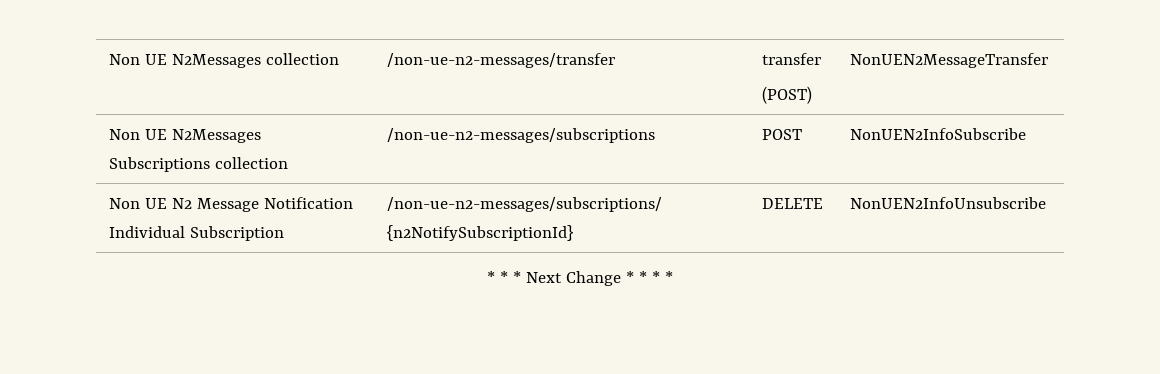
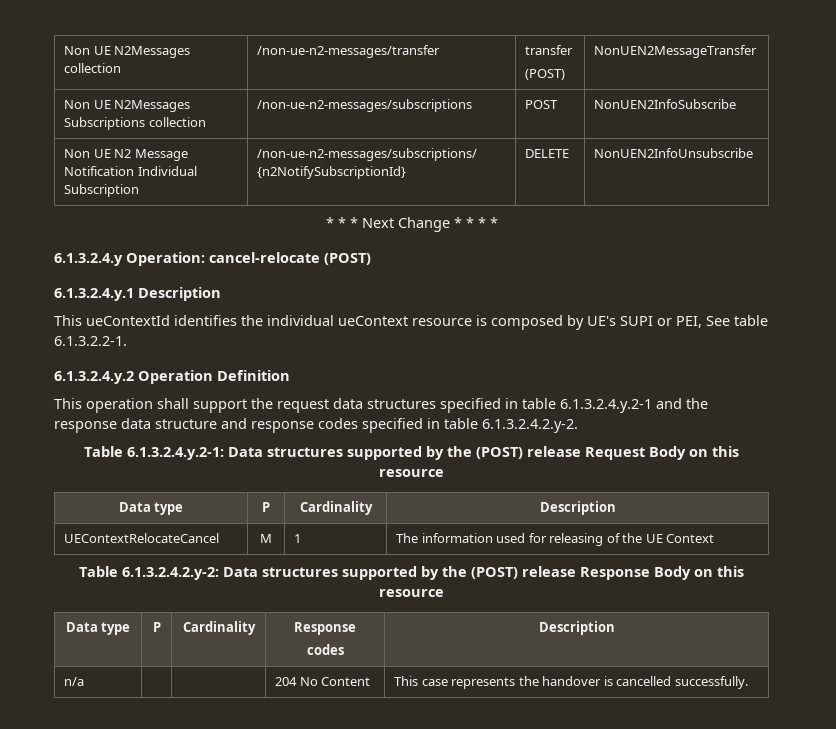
(673, 277) none -> [54,252,371,266] [54,287,221,301] [54,315,768,330] [54,336,127,346] [54,370,290,384] [54,398,708,413] [54,418,578,433] [84,446,739,460] [379,469,444,477] [118,502,184,515] [262,502,270,512] [299,501,373,515] [539,501,616,515] [64,533,220,543] [260,534,272,543] [294,534,302,543] [396,533,715,546] [79,566,744,580] [379,589,444,597] [65,622,131,635] [152,622,161,632] [182,621,256,635] [294,622,356,635] [306,644,344,655] [538,621,615,635] [64,677,85,686] [275,677,371,686] [394,676,748,689] // 6.1.3.2.4.y Operation: cancel-relocate (POST) // 6.1.3.2.4.y.1 Description // This ueContextId identifies the individual ueContext resource is composed by UE's SUPI or PEI, See table 6.1.3.2.2-1. // 6.1.3.2.4.y.2 Operation Definition // This operation shall support the request data structures specified in table 6.1.3.2.4.y.2-1 and the response data structure and response codes specified in table 6.1.3.2.4.2.y-2. // Table 6.1.3.2.4.y.2-1: Data structures supported by the (POST) release Request Body on this resource // Data type | P | Cardinality | Description // UEContextRelocateCancel | M | 1 | The information used for releasing of the UE Context // Table 6.1.3.2.4.2.y-2: Data structures supported by the (POST) release Response Body on this resource // Data type | P | Cardinality | Response // codes | Description // n/a | | | 204 No Content | This case represents the handover is cancelled successfully.

